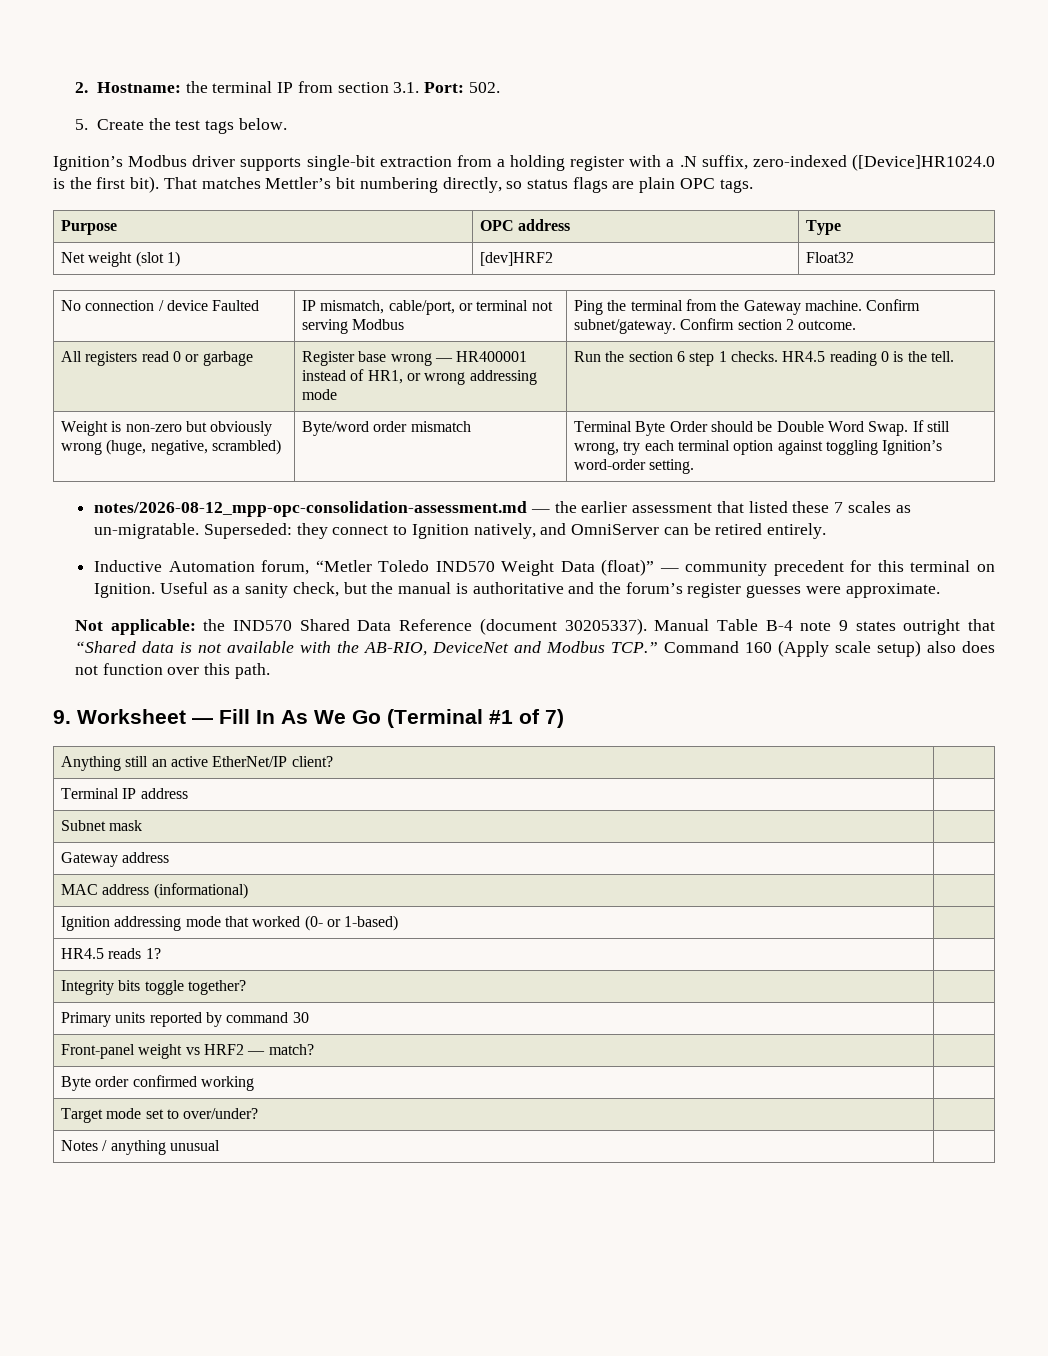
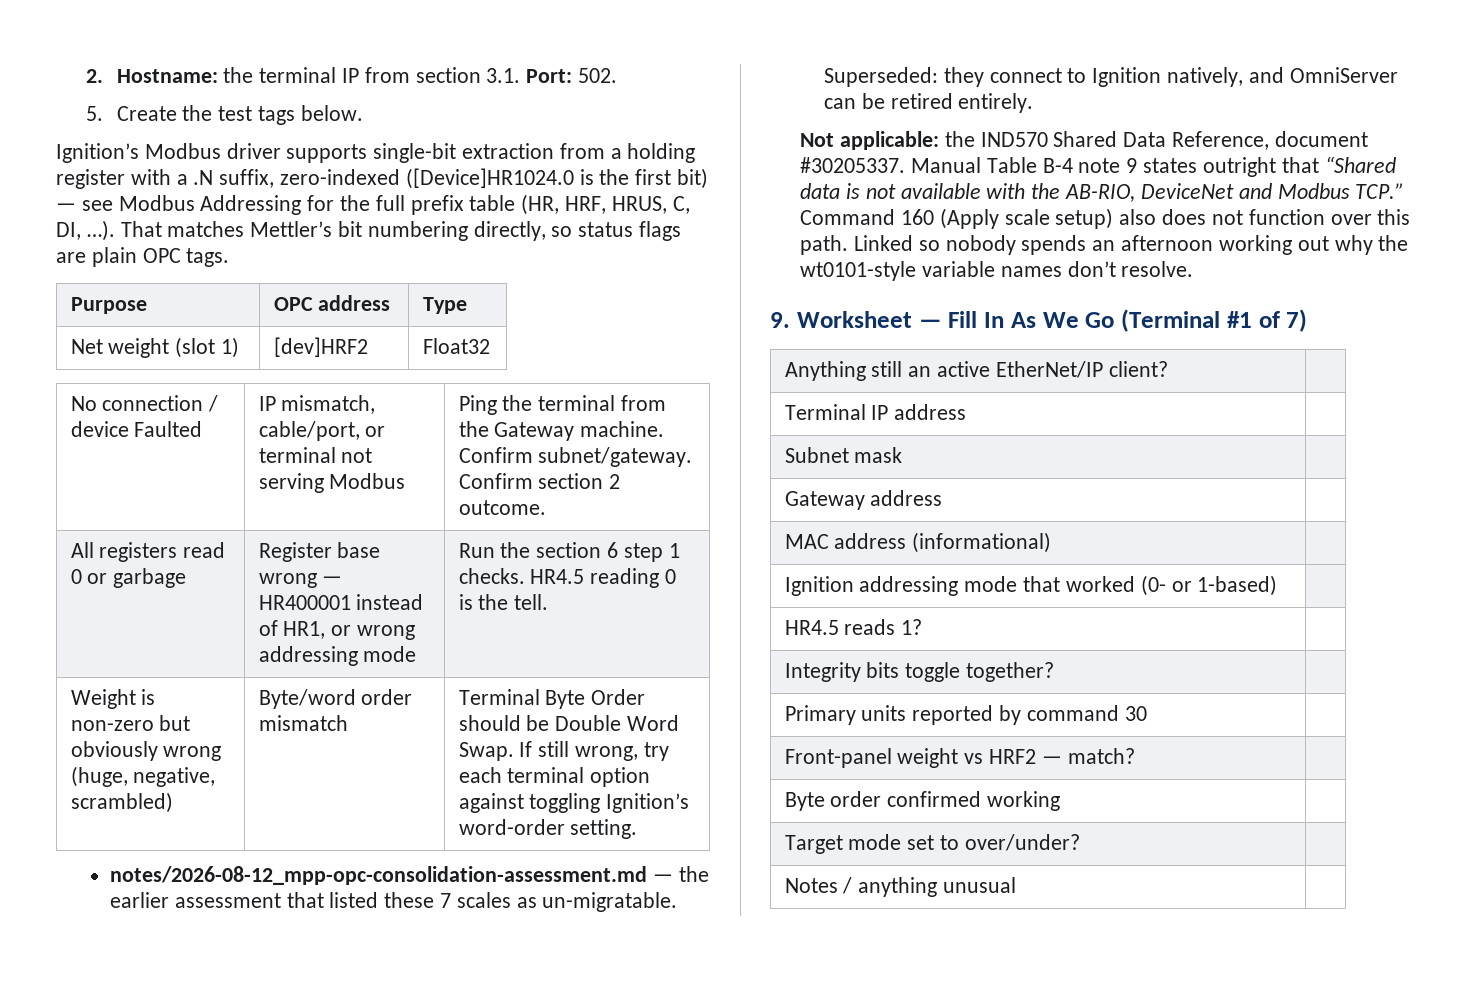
[130,176,160,193] bit). -> [677,168,709,189] [56,194,690,215] [56,220,115,241] bit) — see Modbus Addressing for the full prefix table (HR, HRF, HRUS, C, DI, …).
[94,559,996,576] [94,582,940,598] // Inductive Automation forum, “Metler Toledo IND570 Weight Data (float)” — community precedent for this terminal on Ignition. Useful as a sanity check, but the manual is authoritative and the forum’s register guesses were approximate. -> (1034, 103) none
[399,618,647,635] Reference (document 30205337). -> [1172,131,1368,150] [800,157,906,173] Reference, document #30205337.
(270, 671) none -> [854,235,1409,255] [800,261,1194,281] Linked so nobody spends an afternoon working out why the wt0101-style variable names don’t resolve.

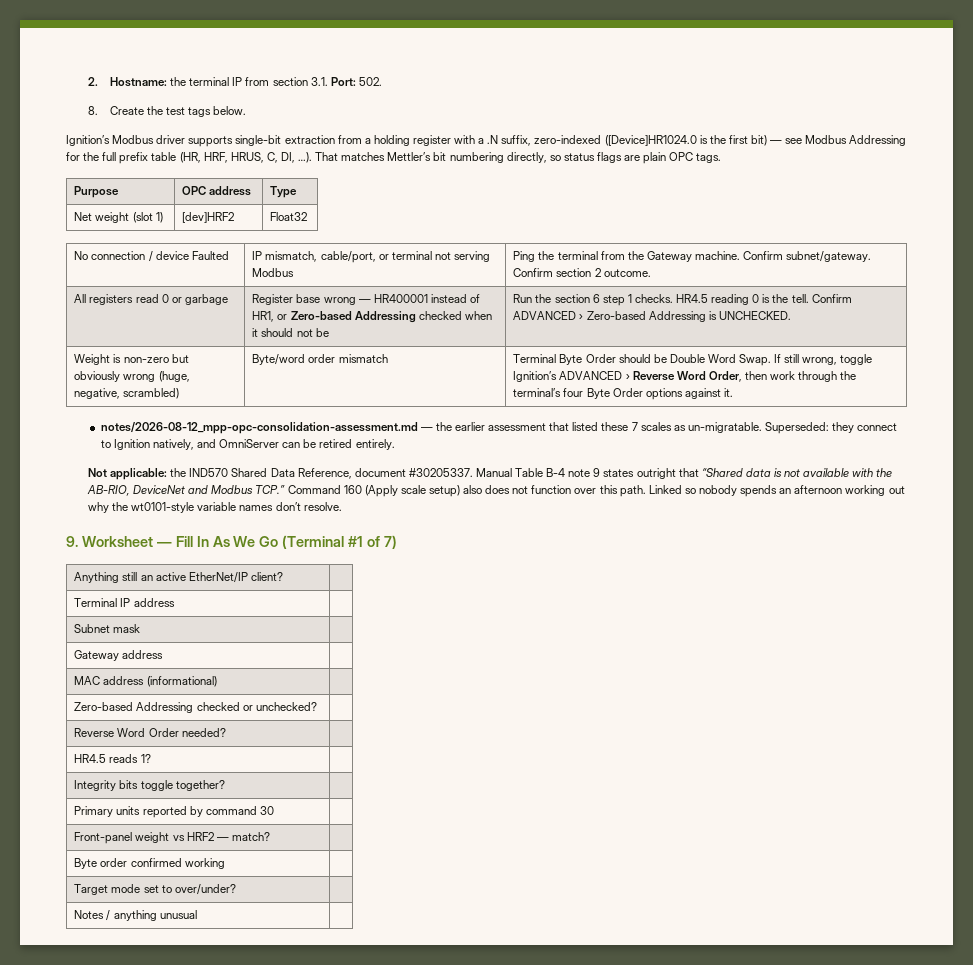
[86,106,104,121] 5. -> [88,106,99,115] 8.
[357,625,416,640] [258,646,417,666] wrong addressing mode -> [290,311,492,323] [252,328,329,337] Zero-based Addressing checked when it should not be
(549, 602) none -> [811,294,852,303] [513,311,791,322] Confirm ADVANCED › Zero-based Addressing is UNCHECKED.
[643,742,669,761] [458,767,651,787] [458,793,690,813] [458,819,638,839] try each terminal option against toggling Ignition’s word-order setting. -> [840,354,873,365] [513,371,857,382] [513,388,733,400] toggle Ignition’s ADVANCED › Reverse Word Order, then work through the terminal’s four Byte Order options against it.
[784,575,1278,596] Ignition addressing mode that worked (0- or 1-based) -> [74,702,317,713] [74,728,226,737] Zero-based Addressing checked or unchecked? | // Reverse Word Order needed?

